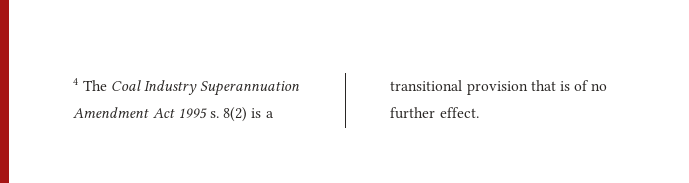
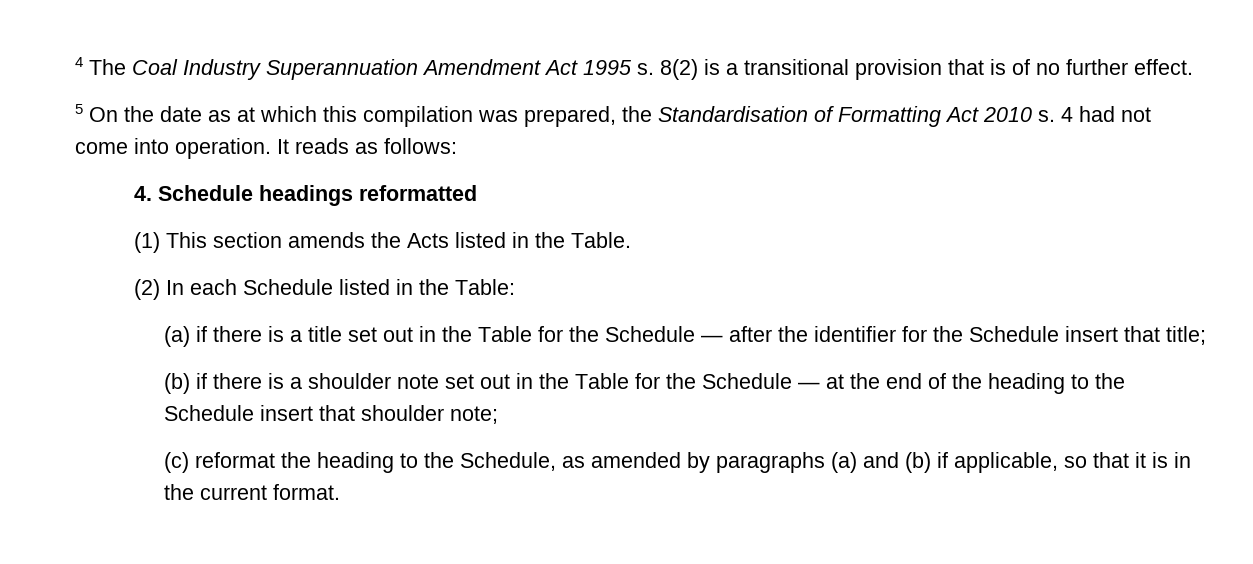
(479, 112) none -> [75,104,1152,127] [75,138,458,159] [134,185,478,206] [134,232,632,253] [134,279,516,300] [163,326,1206,347] [163,373,1125,394] [163,405,498,424] [163,452,1191,473] [163,484,340,500] // 5 On the date as at which this compilation was prepared, the Standardisation of Formatting Act 2010 s. 4 had not come into operation. It reads as follows: // 4. Schedule headings reformatted // (1) This section amends the Acts listed in the Table. // (2) In each Schedule listed in the Table: // (a) if there is a title set out in the Table for the Schedule — after the identifier for the Schedule insert that title; // (b) if there is a shoulder note set out in the Table for the Schedule — at the end of the heading to the Schedule insert that shoulder note; // (c) reformat the heading to the Schedule, as amended by paragraphs (a) and (b) if applicable, so that it is in the current format.

